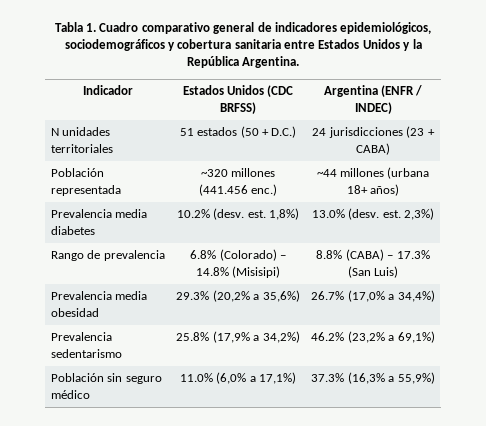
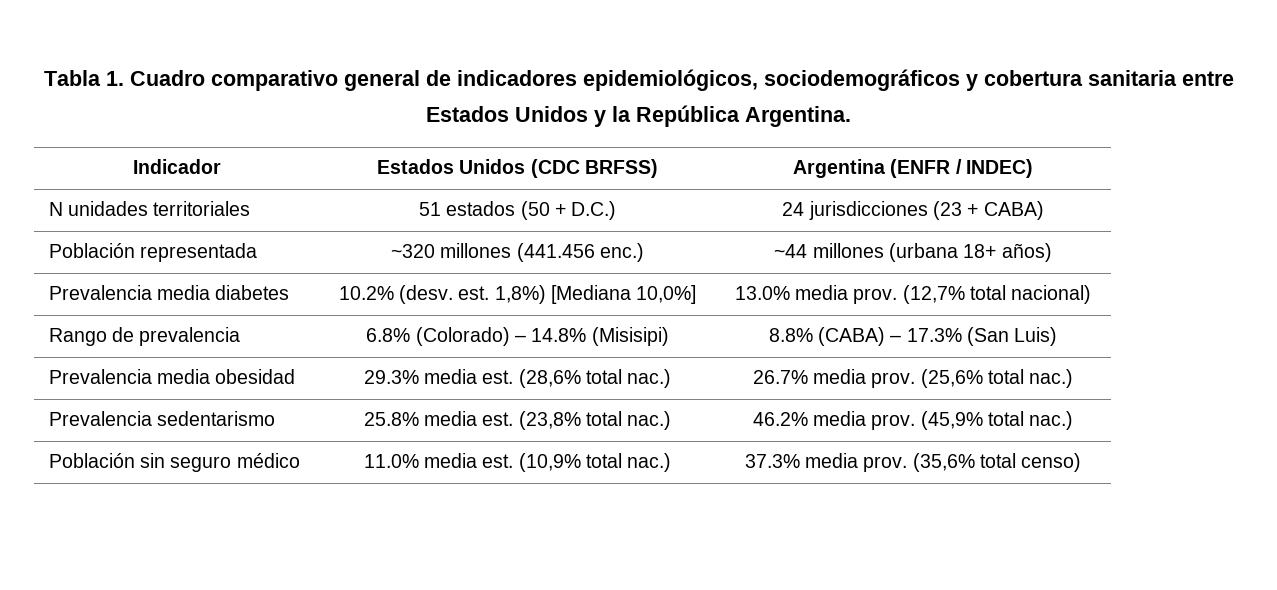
(300, 214) none -> [550,285,697,304] [Mediana 10,0%]
[348,208,435,220] (desv. est. 2,3%) -> [795,285,1092,304] media prov. (12,7% total nacional)
[212,290,300,302] [311,290,435,302] [50,332,112,341] [50,349,122,358] [176,331,300,343] [311,331,435,343] (20,2% a 35,6%) | 26.7% (17,0% a 34,4%) // Prevalencia sedentarismo | 25.8% (17,9% a 34,2%) | 46.2% (23,2% a 69,1%) -> [424,369,672,388] [752,369,1074,388] [48,411,275,426] [363,411,672,430] [752,411,1074,430] media est. (28,6% total nac.) | 26.7% media prov. (25,6% total nac.) // Prevalencia sedentarismo | 25.8% media est. (23,8% total nac.) | 46.2% media prov. (45,9% total nac.)
[216,372,297,384] [311,372,435,384] (6,0% a 17,1%) | 37.3% (16,3% a 55,9%) -> [424,453,672,472] [744,453,1082,472] media est. (10,9% total nac.) | 37.3% media prov. (35,6% total censo)

